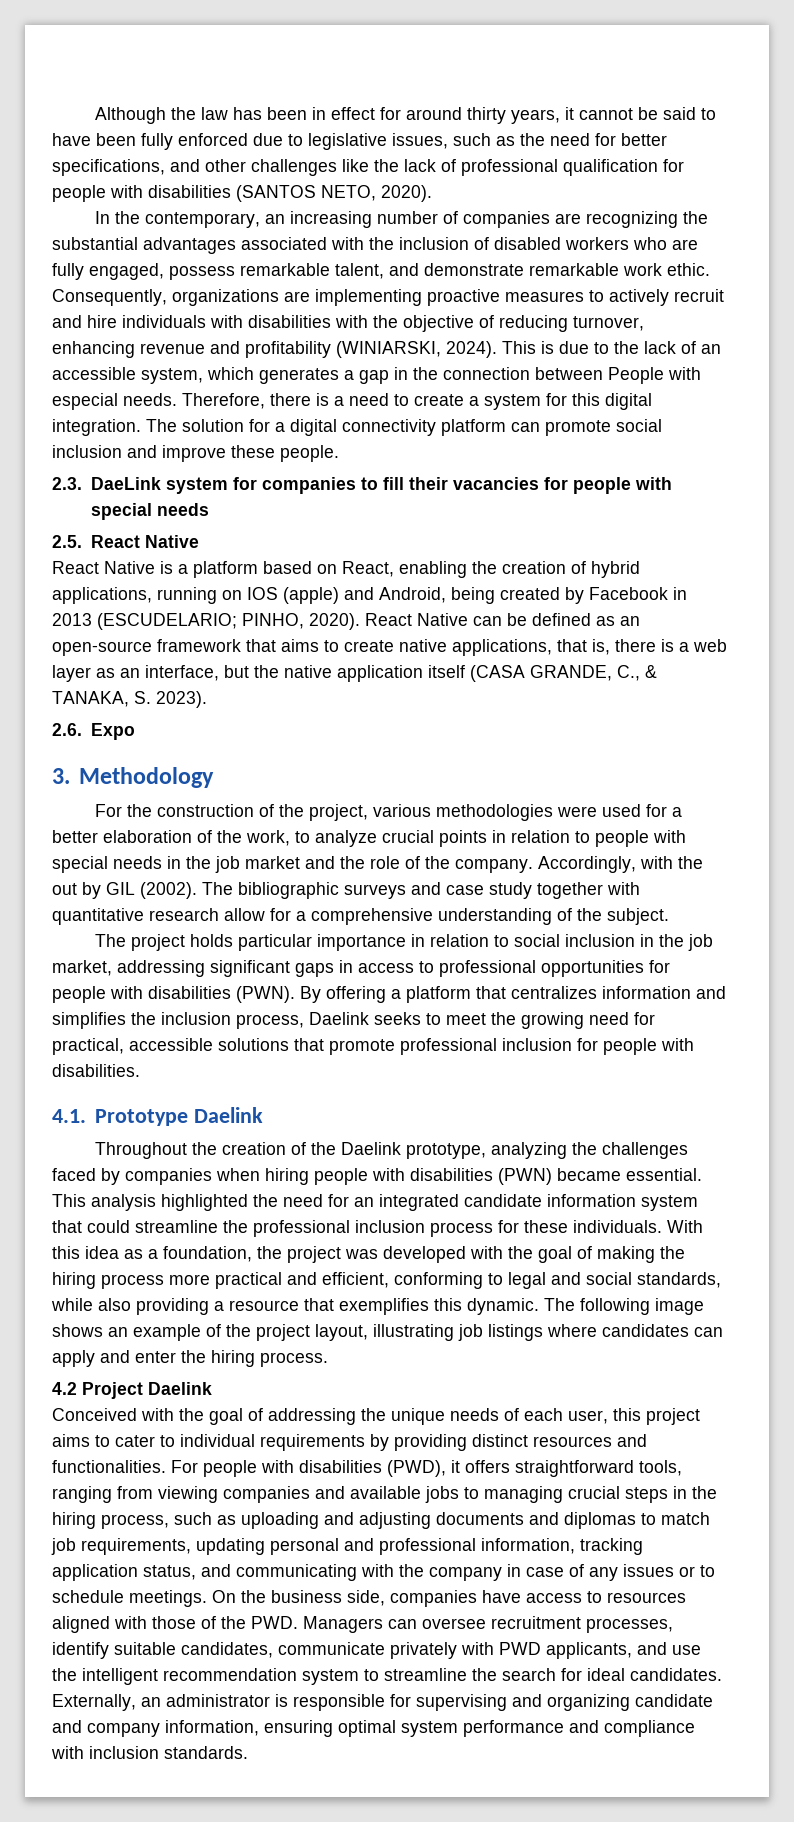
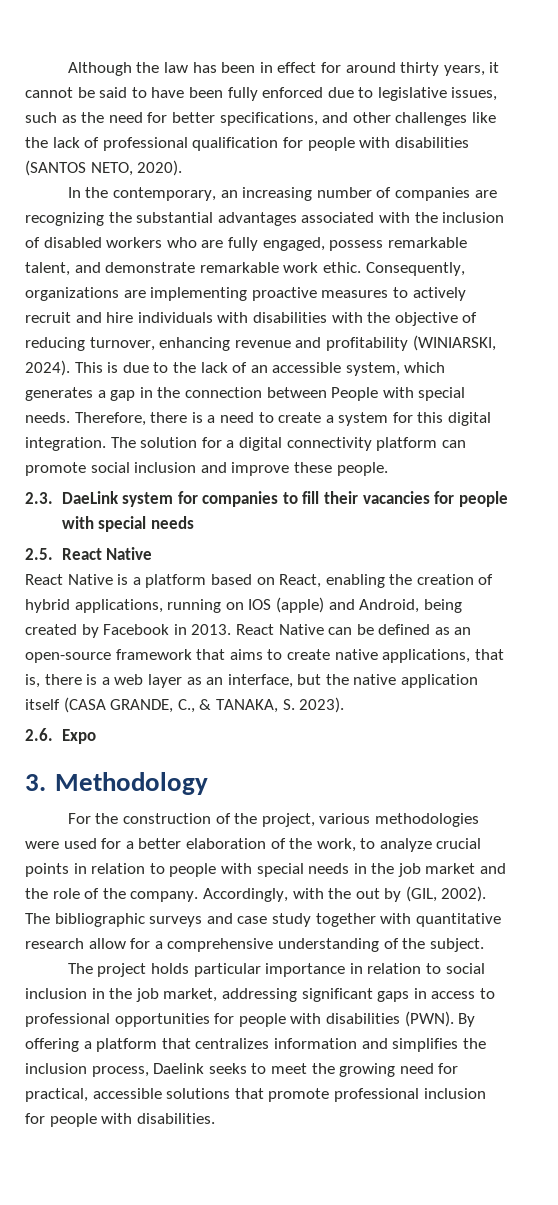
[52,393,118,410] especial -> [418,387,466,401] special
[52,613,360,630] 2013 (ESCUDELARIO; PINHO, 2020). -> [191,624,232,635] 2013.
[106,882,197,899] GIL (2002). -> [405,886,487,902] (GIL, 2002).
[52,1107,263,1126] [94,1142,688,1159] [52,1168,702,1185] [52,1194,698,1211] [52,1220,703,1237] [52,1246,685,1263] [52,1272,721,1289] [51,1298,704,1315] [52,1324,723,1341] [52,1350,328,1367] [52,1382,212,1399] [52,1408,700,1425] [52,1434,647,1451] [52,1460,682,1477] [52,1486,717,1503] [52,1512,710,1529] [51,1538,643,1555] [52,1564,715,1581] [52,1590,686,1607] [52,1616,673,1633] [52,1642,701,1659] [52,1668,722,1685] [52,1694,713,1711] [52,1720,695,1737] [51,1746,248,1759] // 4.1. Prototype Daelink // Throughout the creation of the Daelink prototype, analyzing the challenges faced by companies when hiring people with disabilities (PWN) became essential. This analysis highlighted the need for an integrated candidate information system that could streamline the professional inclusion process for these individuals. With this idea as a foundation, the project was developed with the goal of making the hiring process more practical and efficient, conforming to legal and social standards, while also providing a resource that exemplifies this dynamic. The following image shows an example of the project layout, illustrating job listings where candidates can apply and enter the hiring process. // 4.2 Project Daelink // Conceived with the goal of addressing the unique needs of each user, this project aims to cater to individual requirements by providing distinct resources and functionalities. For people with disabilities (PWD), it offers straightforward tools, ranging from viewing companies and available jobs to managing crucial steps in the hiring process, such as uploading and adjusting documents and diplomas to match job requirements, updating personal and professional information, tracking application status, and communicating with the company in case of any issues or to schedule meetings. On the business side, companies have access to resources aligned with those of the PWD. Managers can oversee recruitment processes, identify suitable candidates, communicate privately with PWD applicants, and use the intelligent recommendation system to streamline the search for ideal candidates. Externally, an administrator is responsible for supervising and organizing candidate and company information, ensuring optimal system performance and compliance with inclusion standards. -> (215, 1118) none

